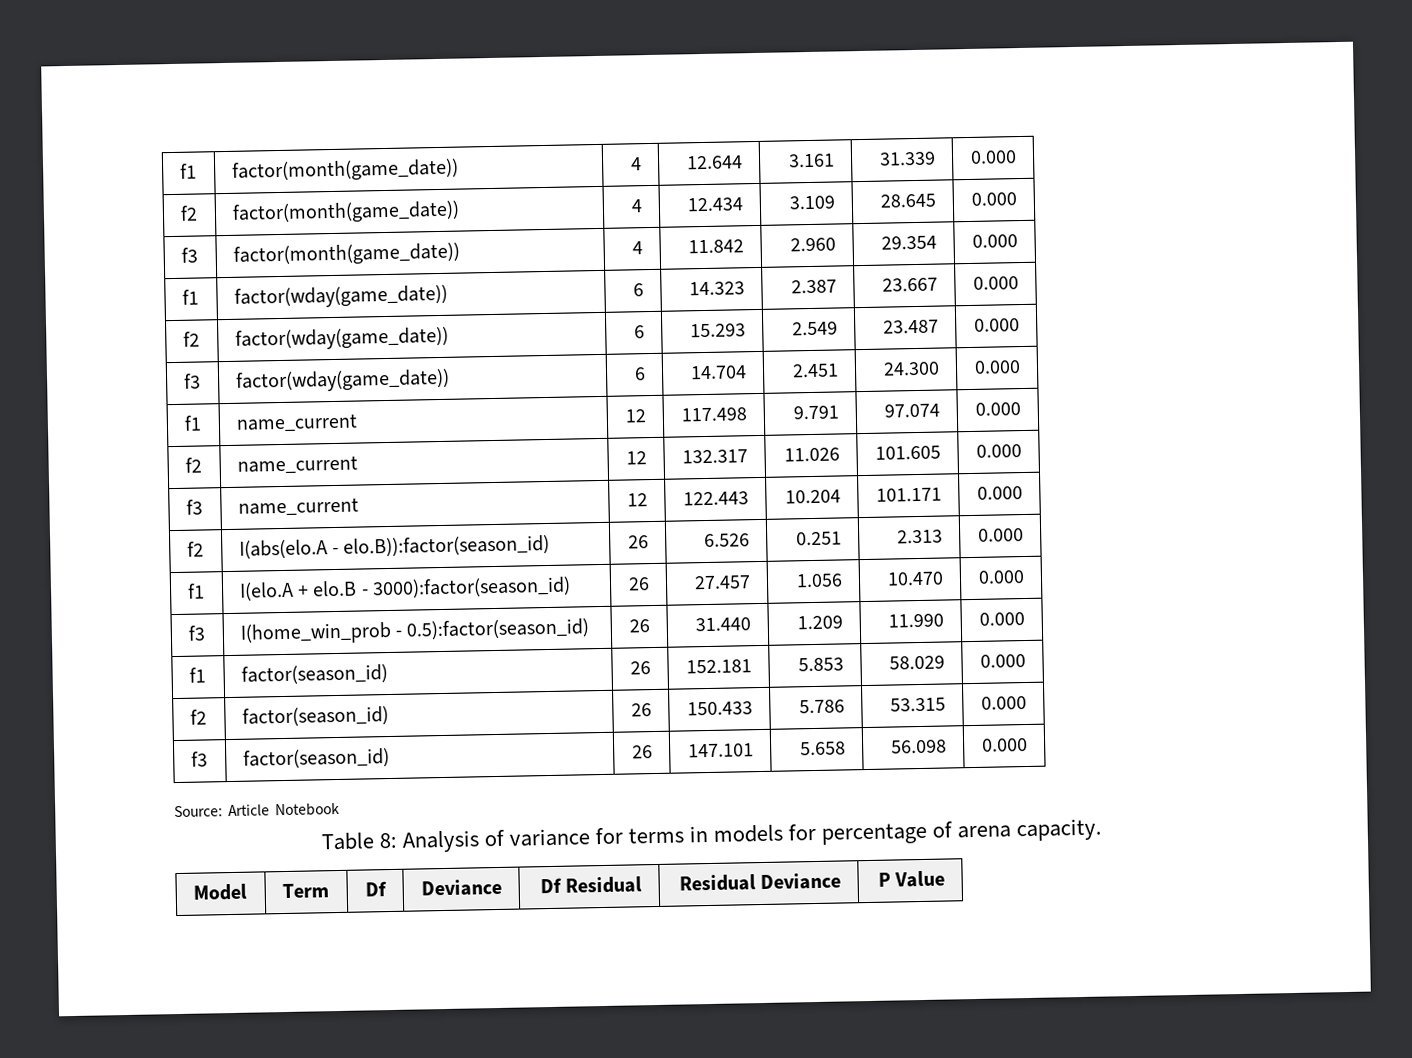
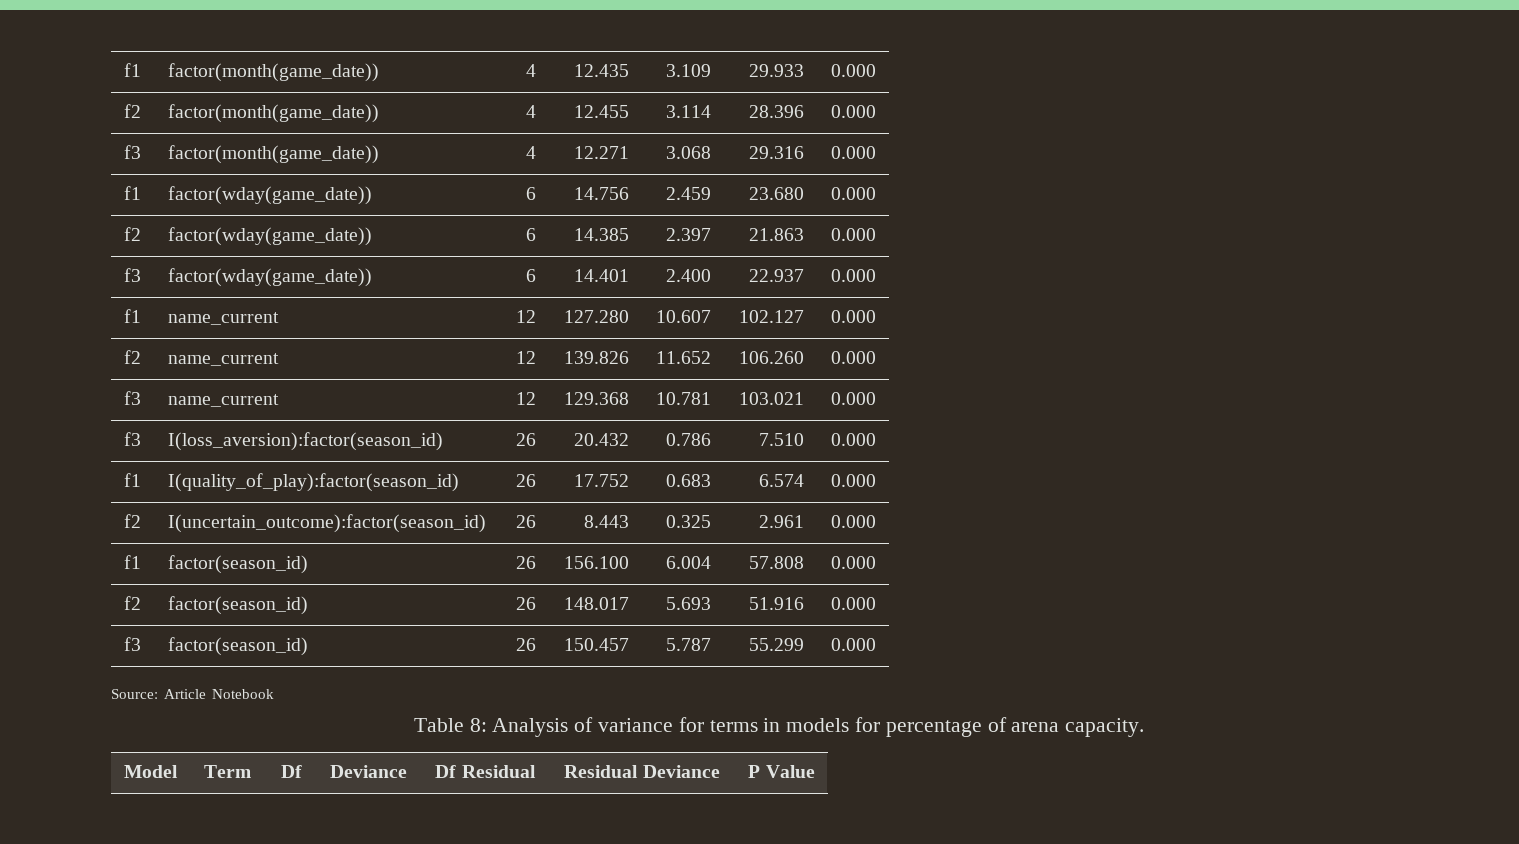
[686,155,744,170] [788,153,836,168] [879,151,937,166] 12.644 | 3.161 | 31.339 -> [573,64,629,77] [665,64,711,77] [748,64,804,77] 12.435 | 3.109 | 29.933
[687,197,744,212] [789,195,836,210] [880,193,937,208] 12.434 | 3.109 | 28.645 -> [573,105,629,118] [665,105,711,118] [748,105,804,118] 12.455 | 3.114 | 28.396
[688,239,745,254] [790,237,837,252] [881,235,938,250] 11.842 | 2.960 | 29.354 -> [573,146,629,159] [665,146,711,159] [748,146,804,159] 12.271 | 3.068 | 29.316
[689,281,746,296] [791,279,838,294] [882,277,939,292] 14.323 | 2.387 | 23.667 -> [573,187,629,200] [665,187,711,200] [748,187,804,200] 14.756 | 2.459 | 23.680
[690,323,747,338] [792,321,839,336] [883,319,940,334] 15.293 | 2.549 | 23.487 -> [573,228,629,241] [665,228,711,241] [748,228,804,241] 14.385 | 2.397 | 21.863
[690,365,748,380] [792,363,840,378] [883,361,941,376] 14.704 | 2.451 | 24.300 -> [573,269,629,282] [665,269,711,282] [748,269,804,282] 14.401 | 2.400 | 22.937
[681,407,748,422] [793,405,840,420] [884,403,941,418] 117.498 | 9.791 | 97.074 -> [563,310,629,323] [655,310,711,323] [738,310,804,323] 127.280 | 10.607 | 102.127
[682,449,749,464] [784,447,841,462] [875,445,942,460] 132.317 | 11.026 | 101.605 -> [563,351,629,364] [655,351,711,364] [738,351,804,364] 139.826 | 11.652 | 106.260
[683,491,750,506] [785,489,842,504] [876,487,943,502] [977,486,1024,500] [186,541,204,557] [238,534,551,560] [628,535,650,549] [704,533,751,548] [796,531,843,546] [897,529,944,544] [978,528,1025,542] [186,583,205,599] [238,576,572,602] [628,577,651,591] [694,575,752,590] [796,573,844,588] [887,571,945,586] [978,569,1026,584] [187,625,206,641] [239,618,591,645] [629,619,651,633] [695,617,752,632] [797,615,844,630] [888,613,945,628] 122.443 | 10.204 | 101.171 | 0.000 // f2 | I(abs(elo.A - elo.B)):factor(season_id) | 26 | 6.526 | 0.251 | 2.313 | 0.000 // f1 | I(elo.A + elo.B - 3000):factor(season_id) | 26 | 27.457 | 1.056 | 10.470 | 0.000 // f3 | I(home_win_prob - 0.5):factor(season_id) | 26 | 31.440 | 1.209 | 11.990 -> [563,392,629,405] [655,392,711,405] [738,392,804,405] [830,392,876,405] [124,432,142,446] [168,432,444,451] [515,433,536,446] [573,433,629,446] [665,433,711,446] [758,433,804,446] [830,433,876,446] [124,473,142,487] [168,473,460,492] [515,474,536,487] [573,474,629,487] [665,474,711,487] [758,474,804,487] [830,474,876,487] [124,514,142,528] [168,514,487,533] [515,515,536,528] [583,515,629,528] [665,515,711,528] [758,515,804,528] 129.368 | 10.781 | 103.021 | 0.000 // f3 | I(loss_aversion):factor(season_id) | 26 | 20.432 | 0.786 | 7.510 | 0.000 // f1 | I(quality_of_play):factor(season_id) | 26 | 17.752 | 0.683 | 6.574 | 0.000 // f2 | I(uncertain_outcome):factor(season_id) | 26 | 8.443 | 0.325 | 2.961
[686,659,753,674] [798,657,845,672] [889,655,946,670] 152.181 | 5.853 | 58.029 -> [563,556,629,569] [665,556,711,569] [748,556,804,569] 156.100 | 6.004 | 57.808
[687,701,754,716] [799,699,846,714] [890,697,947,712] 150.433 | 5.786 | 53.315 -> [563,597,629,610] [665,597,711,610] [748,597,804,610] 148.017 | 5.693 | 51.916
[688,743,755,758] [800,741,847,756] [891,739,948,754] 147.101 | 5.658 | 56.098 -> [563,638,629,651] [665,638,711,651] [748,638,804,651] 150.457 | 5.787 | 55.299

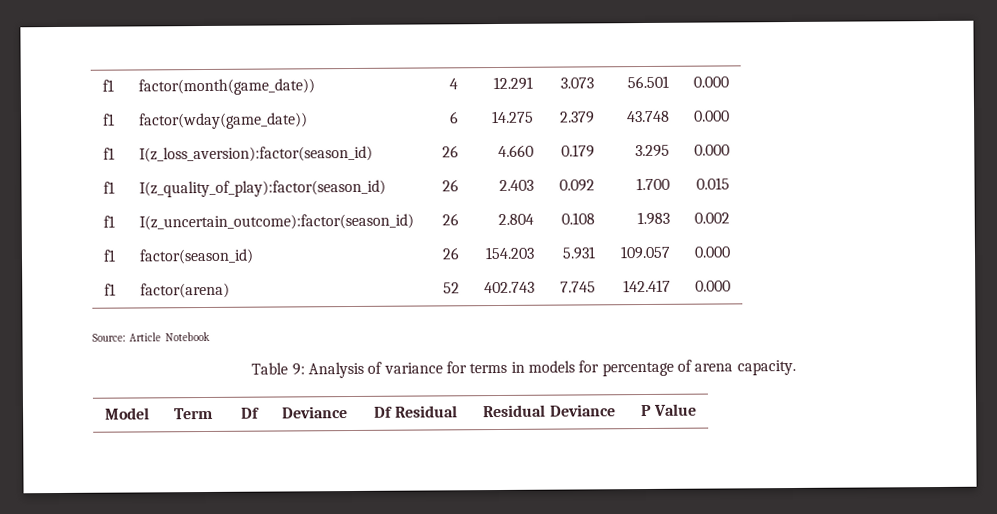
[573,64,629,77] [665,64,711,77] [748,64,804,77] [830,64,876,77] [124,104,142,118] [168,104,380,123] [525,105,536,118] [573,105,629,118] [665,105,711,118] [748,105,804,118] [830,105,876,118] [124,145,142,159] [168,145,380,164] [525,146,536,159] [573,146,629,159] [665,146,711,159] [748,146,804,159] [830,146,876,159] [124,186,142,200] [168,186,373,205] [525,187,536,200] [573,187,629,200] [665,187,711,200] [748,187,804,200] [830,187,876,200] [124,227,142,241] [168,227,373,246] [525,228,536,241] [573,228,629,241] [665,228,711,241] [748,228,804,241] [830,228,876,241] [124,268,142,282] [168,268,373,287] [525,269,536,282] [573,269,629,282] [665,269,711,282] [748,269,804,282] [830,269,876,282] [124,309,142,323] [168,312,280,325] [515,310,536,323] [563,310,629,323] [655,310,711,323] [738,310,804,323] [830,310,876,323] [124,350,142,364] [168,353,280,366] [515,351,536,364] [563,351,629,364] [655,351,711,364] [738,351,804,364] [830,351,876,364] [124,391,142,405] [168,394,280,407] [515,392,536,405] [563,392,629,405] [655,392,711,405] [738,392,804,405] [830,392,876,405] [124,432,142,446] [168,432,444,451] [515,433,536,446] [573,433,629,446] [665,433,711,446] [758,433,804,446] [830,433,876,446] [124,473,142,487] [168,473,460,492] [515,474,536,487] [573,474,629,487] [665,474,711,487] [758,474,804,487] [830,474,876,487] [124,514,142,528] [168,514,487,533] [515,515,536,528] [583,515,629,528] [665,515,711,528] [758,515,804,528] [830,515,876,528] [124,555,142,569] [168,555,309,574] [515,556,536,569] [563,556,629,569] [665,556,711,569] [748,556,804,569] [830,556,876,569] [124,596,142,610] [168,596,309,615] [515,597,536,610] [563,597,629,610] [665,597,711,610] [748,597,804,610] [830,597,876,610] [124,637,142,651] [168,637,309,656] [515,638,536,651] [563,638,629,651] [665,638,711,651] [748,638,804,651] 12.435 | 3.109 | 29.933 | 0.000 // f2 | factor(month(game_date)) | 4 | 12.455 | 3.114 | 28.396 | 0.000 // f3 | factor(month(game_date)) | 4 | 12.271 | 3.068 | 29.316 | 0.000 // f1 | factor(wday(game_date)) | 6 | 14.756 | 2.459 | 23.680 | 0.000 // f2 | factor(wday(game_date)) | 6 | 14.385 | 2.397 | 21.863 | 0.000 // f3 | factor(wday(game_date)) | 6 | 14.401 | 2.400 | 22.937 | 0.000 // f1 | name_current | 12 | 127.280 | 10.607 | 102.127 | 0.000 // f2 | name_current | 12 | 139.826 | 11.652 | 106.260 | 0.000 // f3 | name_current | 12 | 129.368 | 10.781 | 103.021 | 0.000 // f3 | I(loss_aversion):factor(season_id) | 26 | 20.432 | 0.786 | 7.510 | 0.000 // f1 | I(quality_of_play):factor(season_id) | 26 | 17.752 | 0.683 | 6.574 | 0.000 // f2 | I(uncertain_outcome):factor(season_id) | 26 | 8.443 | 0.325 | 2.961 | 0.000 // f1 | factor(season_id) | 26 | 156.100 | 6.004 | 57.808 | 0.000 // f2 | factor(season_id) | 26 | 148.017 | 5.693 | 51.916 | 0.000 // f3 | factor(season_id) | 26 | 150.457 | 5.787 | 55.299 -> [492,76,533,91] [559,77,594,89] [626,75,669,89] [692,76,729,88] [103,113,116,126] [139,112,309,130] [449,111,459,124] [491,110,534,124] [559,111,595,124] [626,110,670,123] [693,110,730,122] [103,147,116,160] [139,145,374,163] [441,145,459,158] [497,144,534,158] [560,144,595,158] [634,144,670,158] [693,144,730,156] [103,181,116,194] [139,179,387,198] [441,179,459,192] [498,179,534,191] [558,179,595,192] [635,177,670,191] [695,177,730,190] [103,215,116,228] [139,213,415,231] [441,213,459,226] [497,213,534,226] [560,212,595,225] [636,211,670,226] [693,212,730,224] [103,249,117,262] [139,248,255,265] [441,247,460,260] [484,246,535,260] [561,246,596,260] [619,245,671,260] [693,246,731,258] [104,283,117,296] [140,282,231,299] [442,282,460,294] [483,281,535,294] [559,281,596,293] [622,279,671,293] 12.291 | 3.073 | 56.501 | 0.000 // f1 | factor(wday(game_date)) | 6 | 14.275 | 2.379 | 43.748 | 0.000 // f1 | I(z_loss_aversion):factor(season_id) | 26 | 4.660 | 0.179 | 3.295 | 0.000 // f1 | I(z_quality_of_play):factor(season_id) | 26 | 2.403 | 0.092 | 1.700 | 0.015 // f1 | I(z_uncertain_outcome):factor(season_id) | 26 | 2.804 | 0.108 | 1.983 | 0.002 // f1 | factor(season_id) | 26 | 154.203 | 5.931 | 109.057 | 0.000 // f1 | factor(arena) | 52 | 402.743 | 7.745 | 142.417
[469,718,487,732] 8: -> [291,363,305,376] 9:

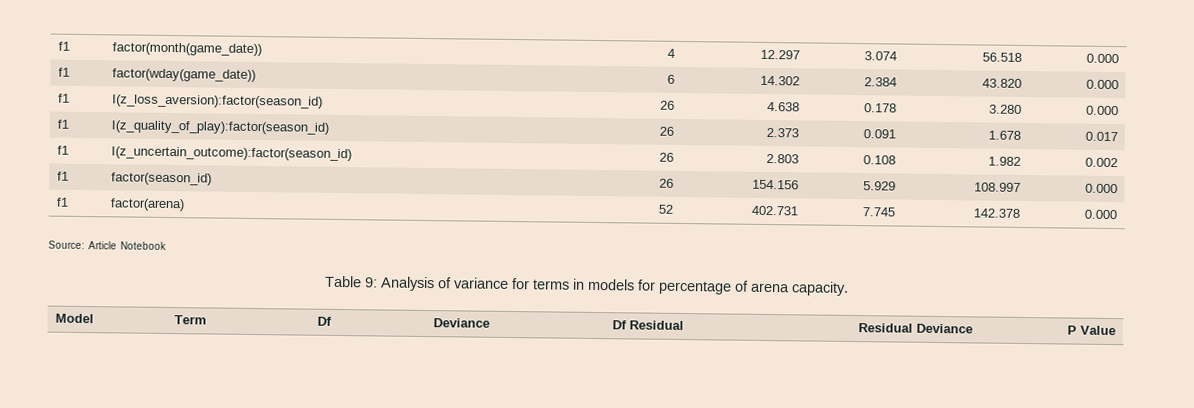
[492,76,533,91] [559,77,594,89] [626,75,669,89] 12.291 | 3.073 | 56.501 -> [760,49,801,60] [864,51,898,61] [982,52,1023,62] 12.297 | 3.074 | 56.518
[491,110,534,124] [559,111,595,124] [626,110,670,123] 14.275 | 2.379 | 43.748 -> [760,75,801,86] [864,77,898,87] [982,78,1023,88] 14.302 | 2.384 | 43.820
[497,144,534,158] [560,144,595,158] [634,144,670,158] 4.660 | 0.179 | 3.295 -> [767,101,801,112] [864,103,898,113] [989,104,1023,114] 4.638 | 0.178 | 3.280
[498,179,534,191] [558,179,595,192] [635,177,670,191] [695,177,730,190] 2.403 | 0.092 | 1.700 | 0.015 -> [766,127,800,138] [863,129,897,139] [988,130,1022,140] [1085,131,1119,142] 2.373 | 0.091 | 1.678 | 0.017
[497,213,534,226] 2.804 -> [766,153,800,164] 2.803
[636,211,670,226] 1.983 -> [988,156,1022,166] 1.982
[484,246,535,260] [561,246,596,260] [619,245,671,260] 154.203 | 5.931 | 109.057 -> [752,179,800,190] [863,181,897,191] [974,182,1022,192] 154.156 | 5.929 | 108.997
[483,281,535,294] 402.743 -> [751,205,799,216] 402.731
[622,279,671,293] 142.417 -> [973,208,1021,218] 142.378

